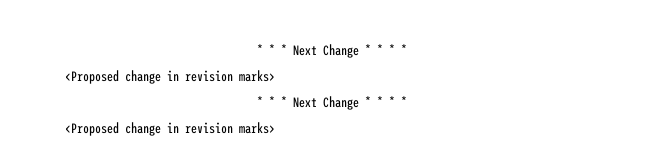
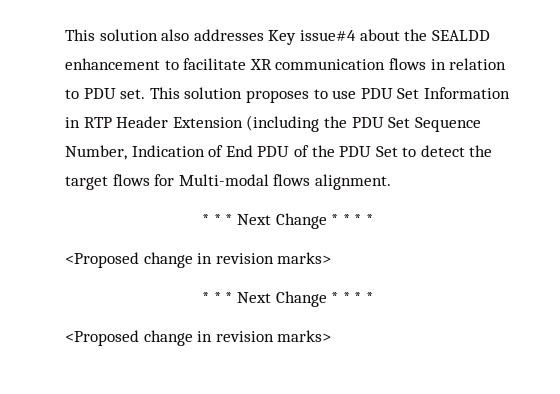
(257, 49) none -> [65,29,490,45] [65,58,507,70] [65,87,510,103] [65,115,481,132] [65,145,493,160] [65,174,391,190] This solution also addresses Key issue#4 about the SEALDD enhancement to facilitate XR communication flows in relation to PDU set. This solution proposes to use PDU Set Information in RTP Header Extension (including the PDU Set Sequence Number, Indication of End PDU of the PDU Set to detect the target flows for Multi-modal flows alignment. //

